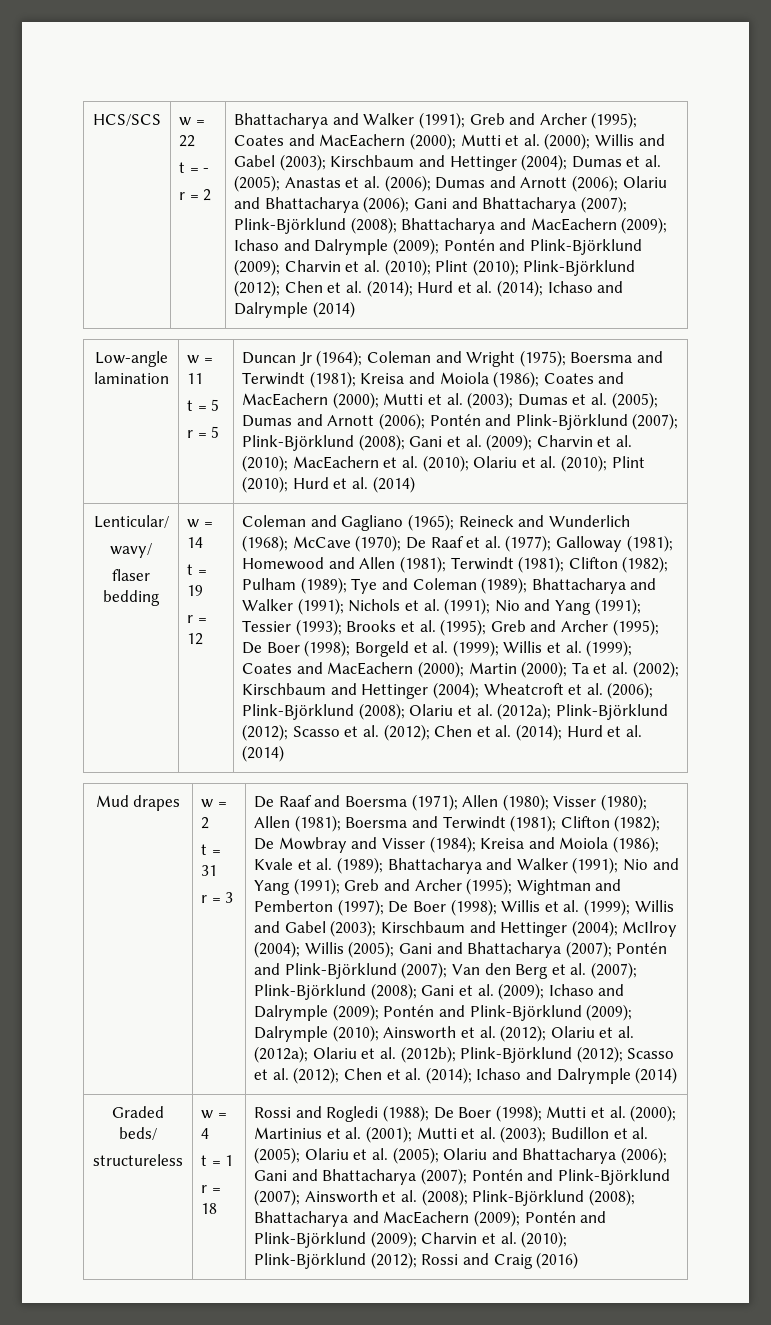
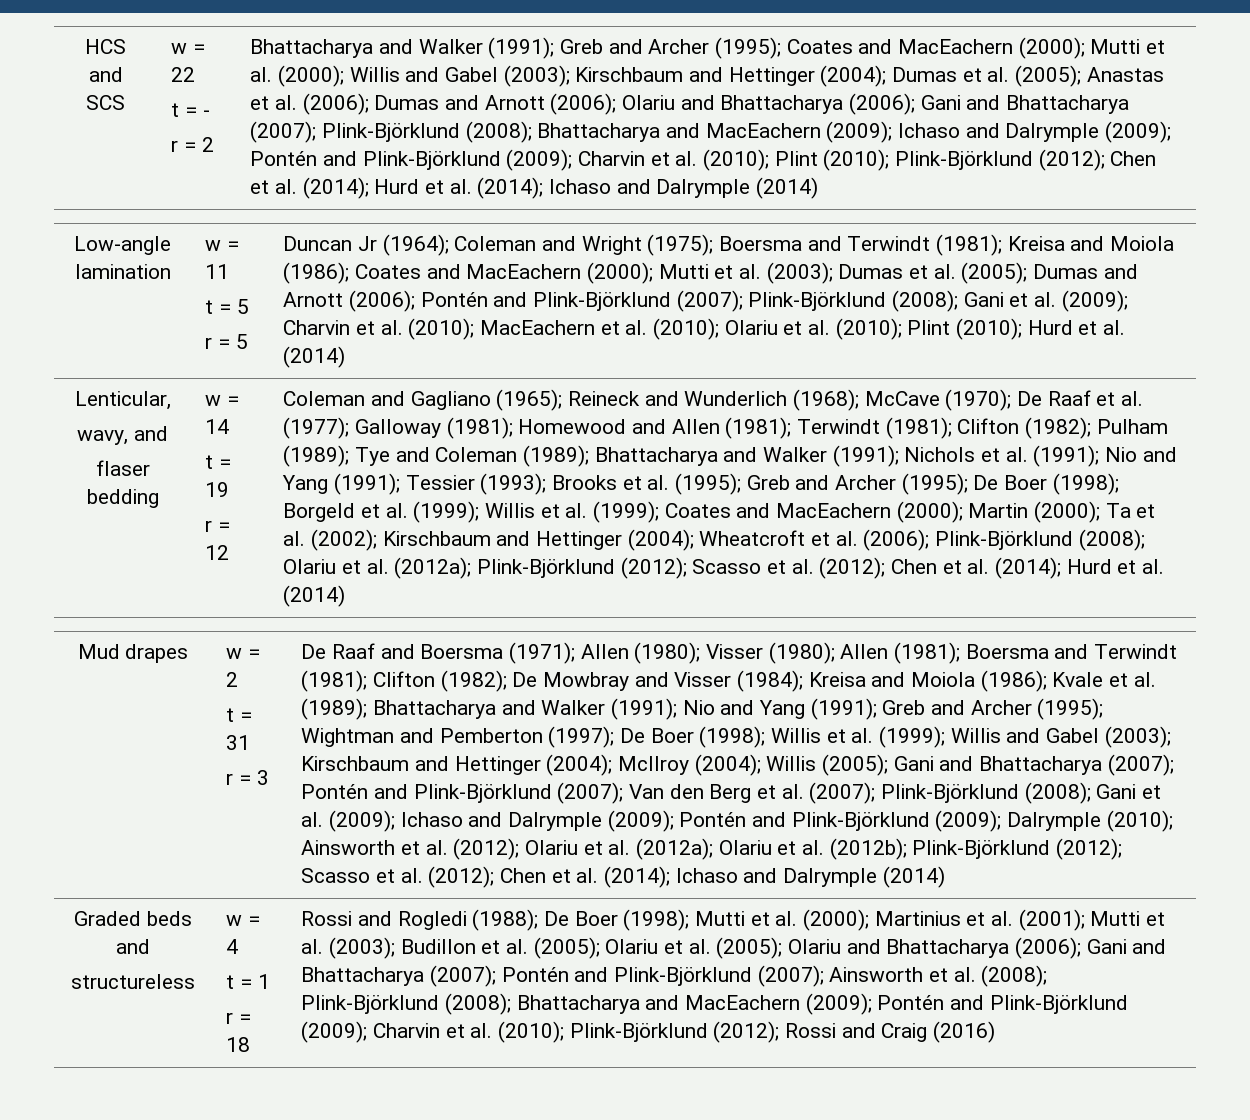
[93,114,161,126] HCS/SCS -> [85,39,126,54] [88,67,123,82] [86,95,125,110] HCS and SCS
[93,515,169,528] [110,543,152,558] Lenticular/ // wavy/ -> [74,391,171,410] [77,426,168,445] Lenticular, // wavy, and
[119,1127,157,1140] beds/ -> [146,911,192,926] [116,939,150,954] beds and

